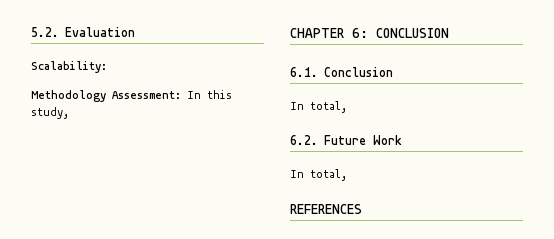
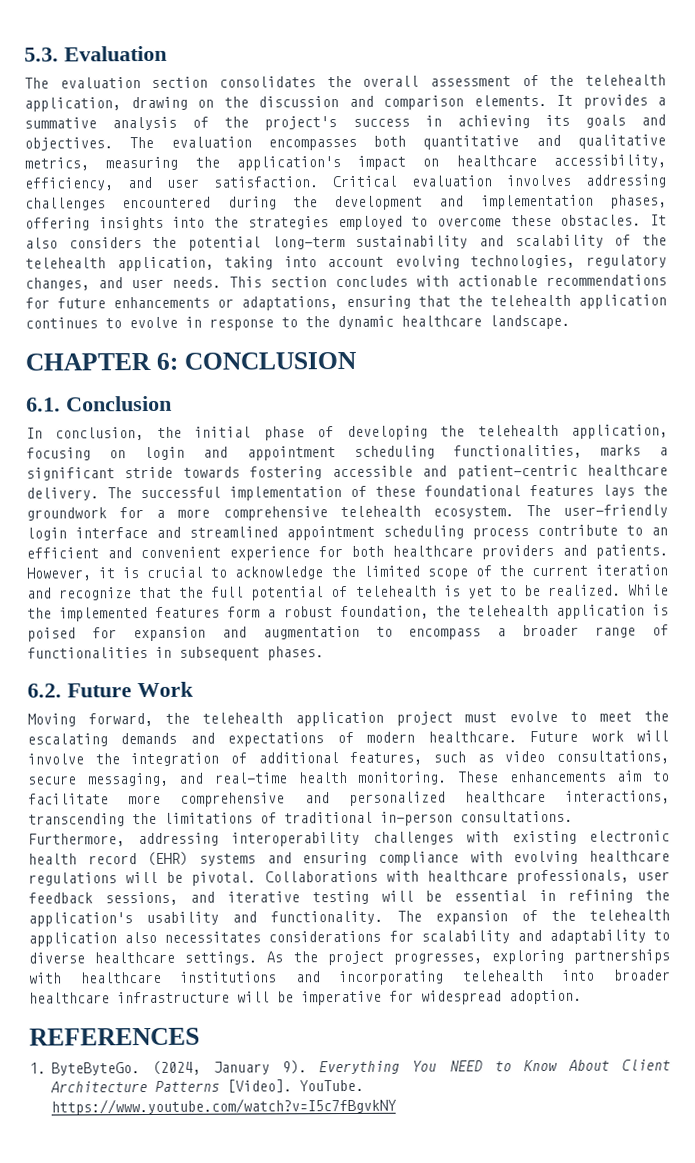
[31,27,59,37] 5.2. -> [24,47,59,62] 5.3.
[31,61,107,73] [31,90,232,102] [31,107,69,119] Scalability: // Methodology Assessment: In this study, -> [24,74,666,89] [24,94,666,112] [24,114,667,131] [24,134,666,151] [24,154,666,171] [24,174,667,191] [25,194,667,211] [25,214,667,231] [25,234,667,251] [25,254,667,272] [25,274,667,291] [25,294,667,311] [25,314,570,331] The evaluation section consolidates the overall assessment of the telehealth application, drawing on the discussion and comparison elements. It provides a summative analysis of the project's success in achieving its goals and objectives. The evaluation encompasses both quantitative and qualitative metrics, measuring the application's impact on healthcare accessibility, efficiency, and user satisfaction. Critical evaluation involves addressing challenges encountered during the development and implementation phases, offering insights into the strategies employed to overcome these obstacles. It also considers the potential long-term sustainability and scalability of the telehealth application, taking into account evolving technologies, regulatory changes, and user needs. This section concludes with actionable recommendations for future enhancements or adaptations, ensuring that the telehealth application continues to evolve in response to the dynamic healthcare landscape.
[310,101,347,113] [290,135,402,145] [290,169,347,181] [290,204,362,214] total, // 6.2. Future Work // In total, // REFERENCES -> [55,424,669,441] [26,444,668,461] [26,464,669,481] [26,484,668,501] [26,504,668,521] [26,524,668,541] [26,544,668,561] [26,564,668,581] [27,584,670,601] [27,604,670,622] [27,624,669,642] [27,646,324,661] [27,681,194,698] [27,710,669,727] [27,730,670,747] [27,750,669,767] [27,770,670,787] [28,790,670,807] [28,810,573,827] [28,830,670,847] [28,850,670,867] [28,869,670,886] [28,889,670,906] [28,909,670,927] [28,929,670,947] [28,949,670,966] [28,969,671,986] [29,989,582,1006] [29,1027,200,1046] [29,1059,671,1076] [49,1079,364,1093] [50,1097,397,1116] conclusion, the initial phase of developing the telehealth application, focusing on login and appointment scheduling functionalities, marks a significant stride towards fostering accessible and patient-centric healthcare delivery. The successful implementation of these foundational features lays the groundwork for a more comprehensive telehealth ecosystem. The user-friendly login interface and streamlined appointment scheduling process contribute to an efficient and convenient experience for both healthcare providers and patients. However, it is crucial to acknowledge the limited scope of the current iteration and recognize that the full potential of telehealth is yet to be realized. While the implemented features form a robust foundation, the telehealth application is poised for expansion and augmentation to encompass a broader range of functionalities in subsequent phases. // 6.2. Future Work // Moving forward, the telehealth application project must evolve to meet the escalating demands and expectations of modern healthcare. Future work will involve the integration of additional features, such as video consultations, secure messaging, and real-time health monitoring. These enhancements aim to facilitate more comprehensive and personalized healthcare interactions, transcending the limitations of traditional in-person consultations. Furthermore, addressing interoperability challenges with existing electronic health record (EHR) systems and ensuring compliance with evolving healthcare regulations will be pivotal. Collaborations with healthcare professionals, user feedback sessions, and iterative testing will be essential in refining the application's usability and functionality. The expansion of the telehealth application also necessitates considerations for scalability and adaptability to diverse healthcare settings. As the project progresses, exploring partnerships with healthcare institutions and incorporating telehealth into broader healthcare infrastructure will be imperative for widespread adoption. // REFERENCES // 1. ByteByteGo. (2024, January 9). Everything You NEED to Know About Client Architecture Patterns [Video]. YouTube. https://www.youtube.com/watch?v=I5c7fBgvkNY

